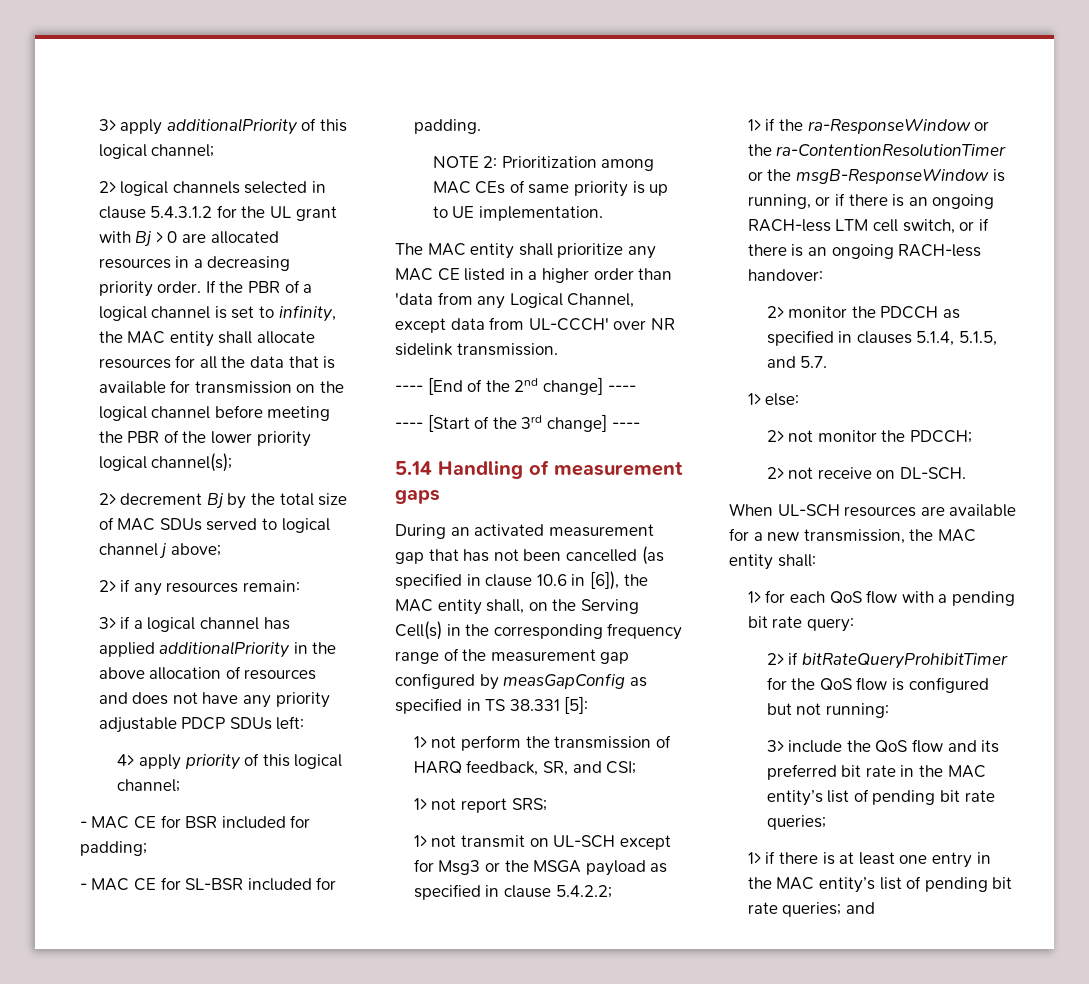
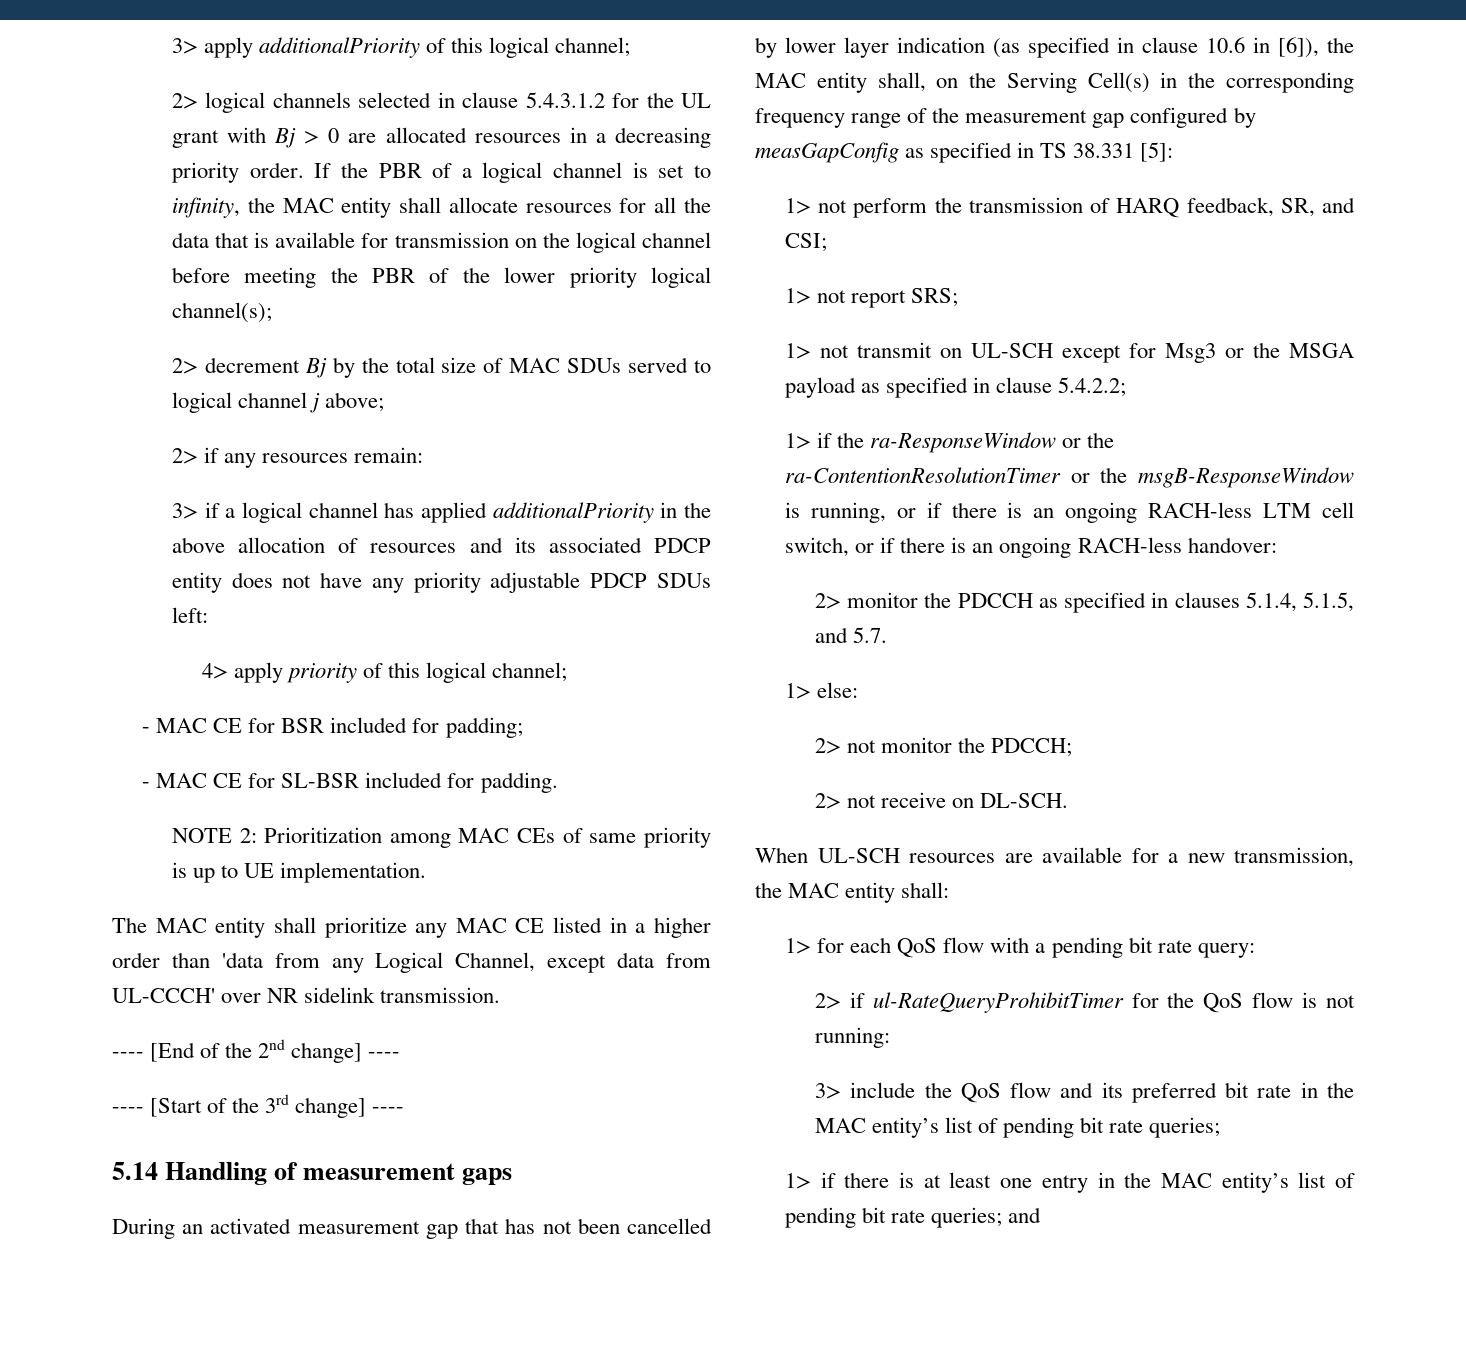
(128, 698) none -> [514,537,711,553] [171,572,222,593] its associated PDCP entity
(637, 555) none -> [755,37,985,58] by lower layer indication
[801,653,1008,669] bitRateQueryProhibitTimer -> [872,992,1124,1013] ul-RateQueryProhibitTimer
[908,677,989,693] [766,703,792,715] configured but -> (1318, 1000) none

